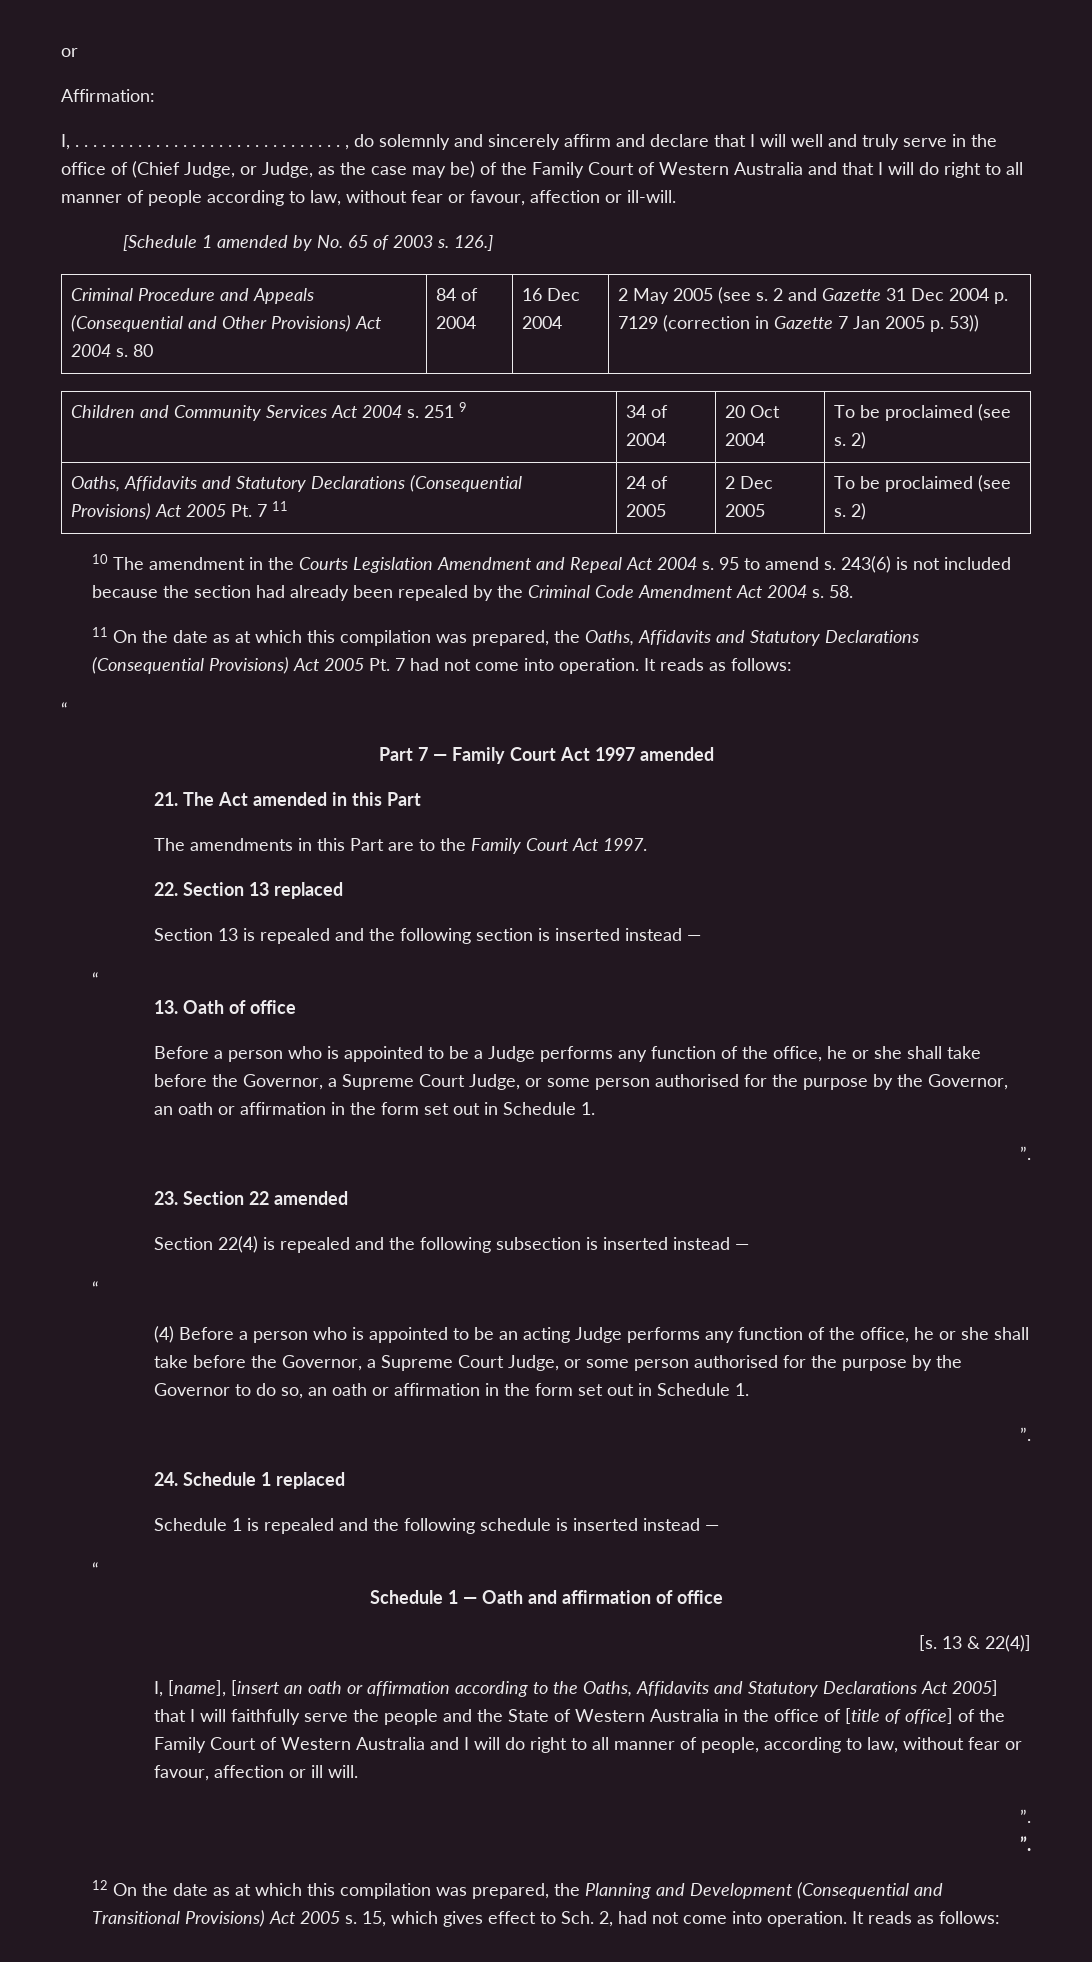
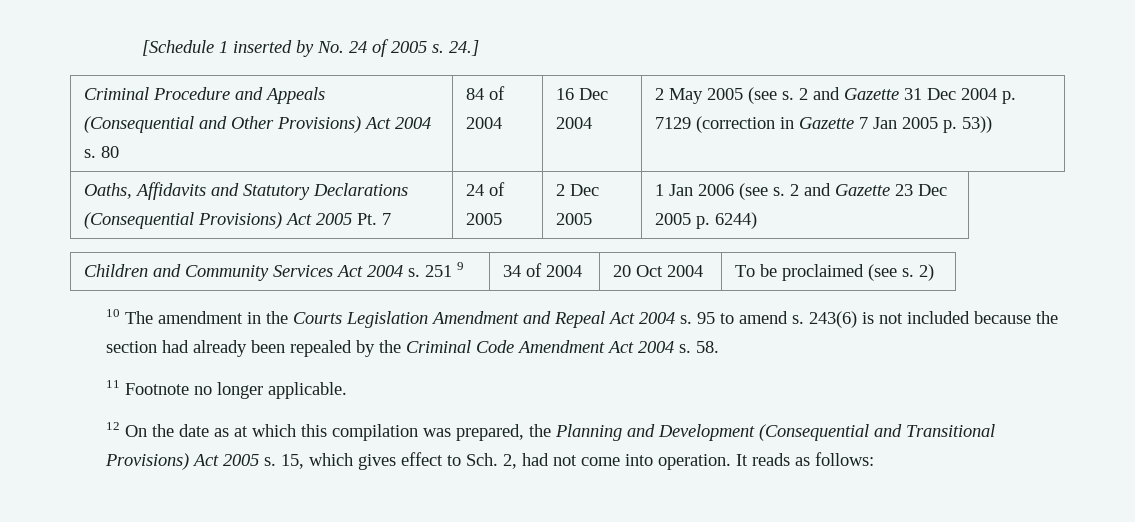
[61,48,78,57] [61,89,155,102] [61,134,997,150] [61,161,1023,178] [61,190,676,206] or // Affirmation: // I, . . . . . . . . . . . . . . . . . . . . . . . . . . . . . . , do solemnly and sincerely affirm and declare that I will well and truly serve in the office of (Chief Judge, or Judge, as the case may be) of the Family Court of Western Australia and that I will do right to all manner of people according to law, without fear or favour, affection or ill-will. // -> (141, 48) none
[217,235,289,248] amended -> [232,40,292,53] inserted
[348,235,494,251] 65 of 2003 s. 126.] -> [348,39,479,57] 24 of 2005 s. 24.]
(980, 323) none -> [83,182,408,200] [83,212,391,229] [465,182,505,196] [465,213,502,225] [555,184,599,196] [555,213,592,225] [654,183,947,200] [654,212,757,229] // Oaths, Affidavits and Statutory Declarations (Consequential Provisions) Act 2005 Pt. 7 | 24 of 2005 | 2 Dec 2005 | 1 Jan 2006 (see s. 2 and Gazette 23 Dec 2005 p. 6244)
[71,475,523,492] [71,501,289,520] [626,476,669,489] [626,504,667,517] [725,476,774,489] [725,504,766,517] [834,475,1012,492] [834,503,867,520] // Oaths, Affidavits and Statutory Declarations (Consequential Provisions) Act 2005 Pt. 7 11 | 24 of 2005 | 2 Dec 2005 | To be proclaimed (see s. 2) -> (934, 272) none
[113,630,920,646] [92,657,793,674] [61,702,68,716] [378,747,714,764] [154,792,422,806] [154,838,648,854] [154,882,344,899] [154,928,702,944] [92,972,100,986] [154,1000,297,1014] [154,1046,982,1062] [154,1074,1009,1090] [154,1102,596,1115] [1020,1146,1031,1160] [154,1191,349,1205] [154,1236,750,1253] [92,1281,100,1295] [154,1326,1030,1343] [154,1355,963,1371] [154,1383,750,1399] [1020,1427,1031,1441] [154,1472,346,1489] [154,1518,720,1534] [92,1562,100,1576] [369,1590,723,1604] [919,1635,1031,1652] [154,1680,999,1697] [154,1708,1006,1725] [154,1737,1023,1753] [154,1765,359,1781] [1020,1809,1031,1823] [1020,1836,1031,1851] On the date as at which this compilation was prepared, the Oaths, Affidavits and Statutory Declarations (Consequential Provisions) Act 2005 Pt. 7 had not come into operation. It reads as follows: // “ // Part 7 — Family Court Act 1997 amended // 21. The Act amended in this Part // The amendments in this Part are to the Family Court Act 1997. // 22. Section 13 replaced // Section 13 is repealed and the following section is inserted instead — // “ // 13. Oath of office // Before a person who is appointed to be a Judge performs any function of the office, he or she shall take before the Governor, a Supreme Court Judge, or some person authorised for the purpose by the Governor, an oath or affirmation in the form set out in Schedule 1. // ”. // 23. Section 22 amended // Section 22(4) is repealed and the following subsection is inserted instead — // “ // (4) Before a person who is appointed to be an acting Judge performs any function of the office, he or she shall take before the Governor, a Supreme Court Judge, or some person authorised for the purpose by the Governor to do so, an oath or affirmation in the form set out in Schedule 1. // ”. // 24. Schedule 1 replaced // Schedule 1 is repealed and the following schedule is inserted instead — // “ // Schedule 1 — Oath and affirmation of office // [s. 13 & 22(4)] // I, [name], [insert an oath or affirmation according to the Oaths, Affidavits and Statutory Declarations Act 2005] that I will faithfully serve the people and the State of Western Australia in the office of [title of office] of the Family Court of Western Australia and I will do right to all manner of people, according to law, without fear or favour, affection or ill will. // ”. // ”. -> [124,382,347,399] Footnote no longer applicable.

